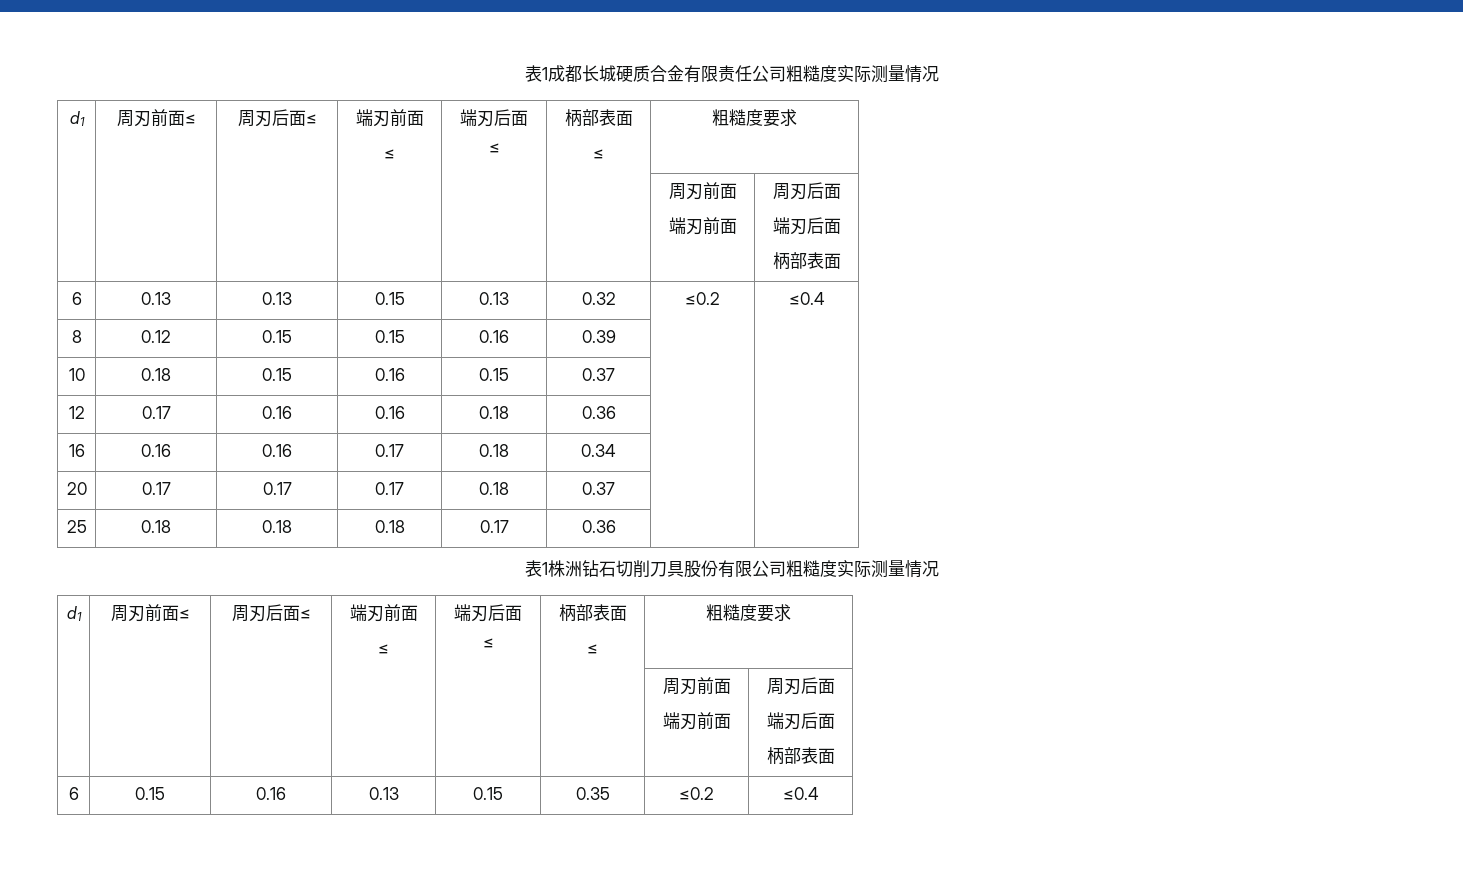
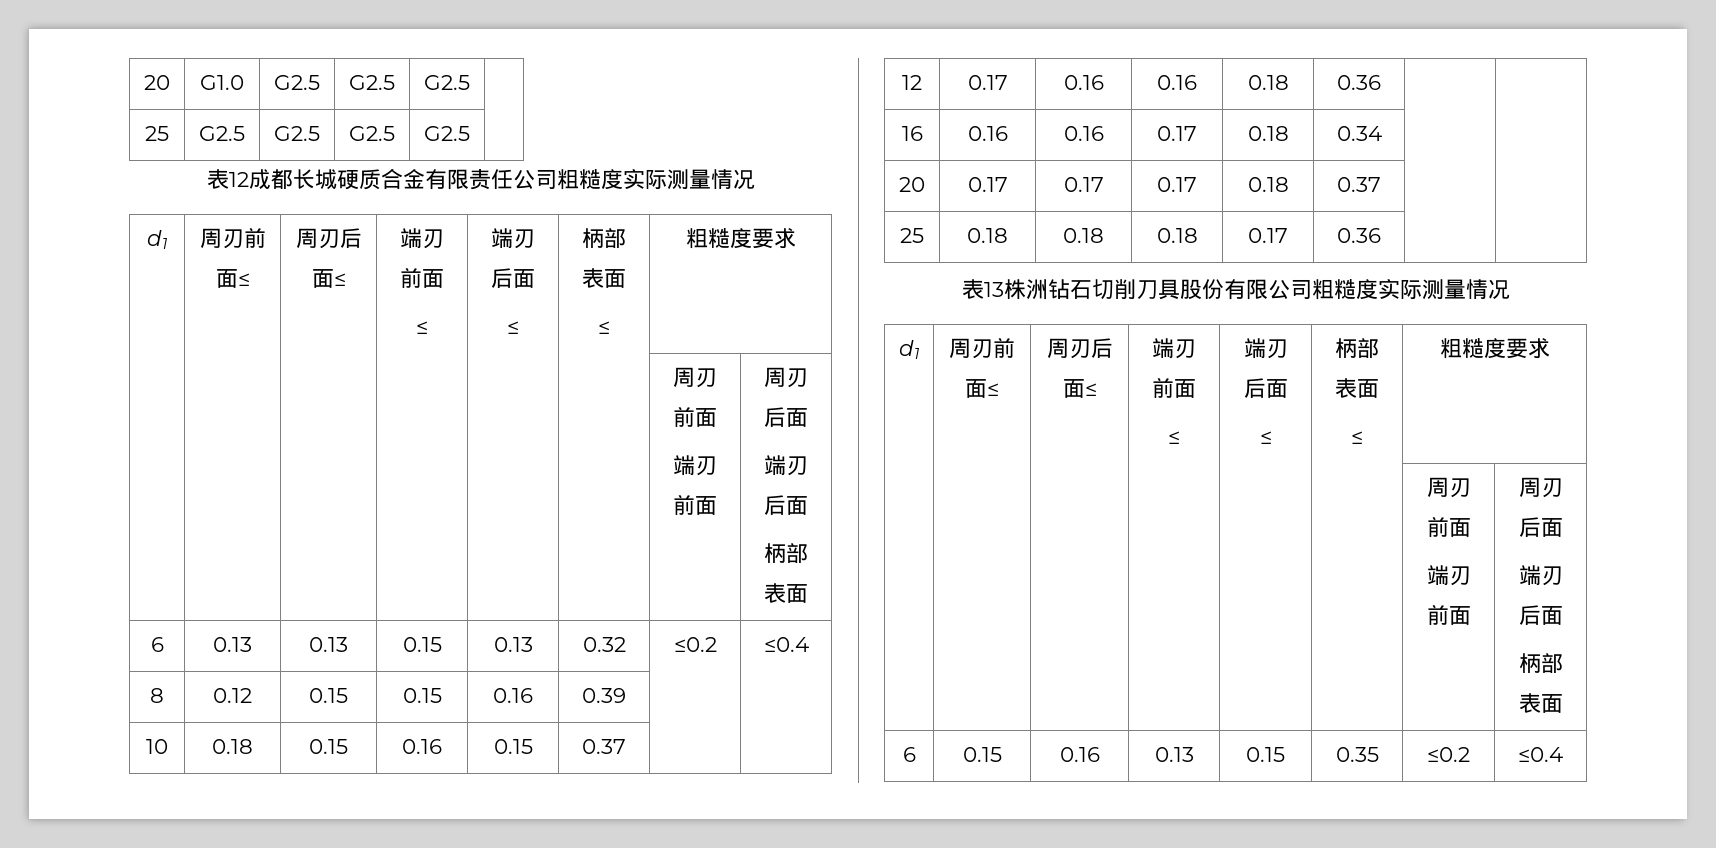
[524,65,548,82] 表1 -> [144,75,170,90] [200,75,244,90] [274,75,320,90] [349,75,395,90] [424,75,470,90] [145,126,169,141] [199,126,245,141] [274,126,320,141] [349,126,395,141] [424,126,470,141] [206,169,249,189] 20 | G1.0 | G2.5 | G2.5 | G2.5 | // 25 | G2.5 | G2.5 | G2.5 | G2.5 | // 表12
[541,562,548,575] 1 -> [983,282,1004,297] 13

